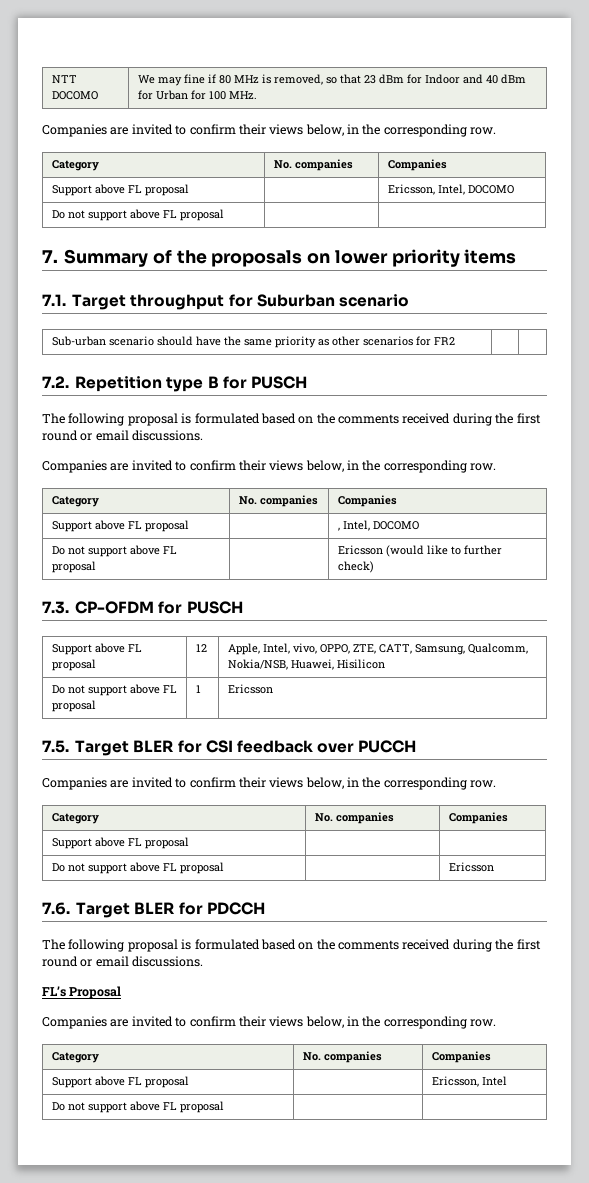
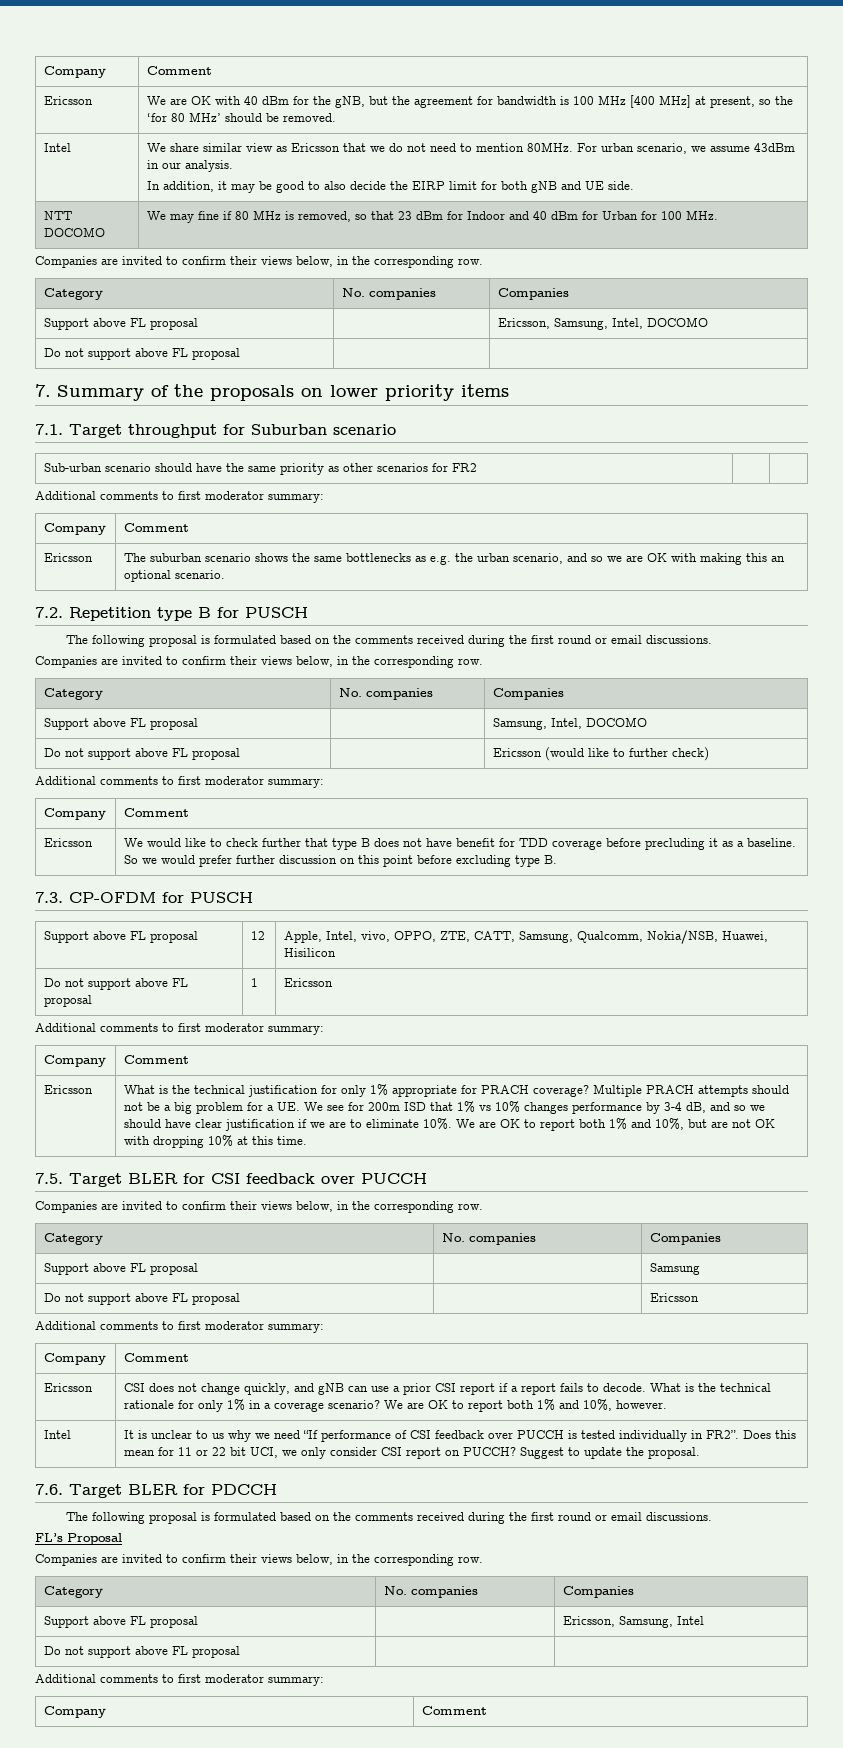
(51, 79) none -> [43,66,106,78] [146,66,212,75] [43,96,93,105] [146,95,793,108] [146,112,336,122] [43,143,71,152] [146,142,795,154] [146,160,233,172] [146,181,634,193] Company | Comment // Ericsson | We are OK with 40 dBm for the gNB, but the agreement for bandwidth is 100 MHz [400 MHz] at present, so the ‘for 80 MHz’ should be removed. // Intel | We share similar view as Ericsson that we do not need to mention 80MHz. For urban scenario, we assume 43dBm in our analysis. // In addition, it may be good to also decide the EIRP limit for both gNB and UE side. //
(435, 189) none -> [553,318,608,330] Samsung,
(455, 341) none -> [35,491,324,503] [43,523,106,535] [123,523,189,532] [43,553,93,562] [123,553,785,565] [123,570,225,582] // Additional comments to first moderator summary: // Company | Comment // Ericsson | The suburban scenario shows the same bottlenecks as e.g. the urban scenario, and so we are OK with making this an optional scenario.
[337,527,340,531] , -> [492,718,547,730] Samsung,
(374, 567) none -> [35,776,324,788] [43,808,106,820] [123,808,189,817] [43,838,93,847] [123,838,796,850] [123,855,557,867] // Additional comments to first moderator summary: // Company | Comment // Ericsson | We would like to check further that type B does not have benefit for TDD coverage before precluding it as a baseline. So we would prefer further discussion on this point before excluding type B.
(273, 689) none -> [35,1023,324,1035] [43,1055,106,1067] [123,1055,189,1064] [43,1085,93,1094] [123,1084,789,1097] [123,1101,765,1114] [123,1118,775,1131] [123,1135,307,1148] // Additional comments to first moderator summary: // Company | Comment // Ericsson | What is the technical justification for only 1% appropriate for PRACH coverage? Multiple PRACH attempts should not be a big problem for a UE. We see for 200m ISD that 1% vs 10% changes performance by 3-4 dB, and so we should have clear justification if we are to eliminate 10%. We are OK to report both 1% and 10%, but are not OK with dropping 10% at this time.
[51,862,224,874] [448,862,494,872] // Do not support above FL proposal | | Ericsson -> [649,1263,700,1275] [43,1293,240,1305] [649,1293,699,1302] [35,1321,324,1333] [43,1353,106,1365] [123,1353,189,1362] [43,1383,93,1392] [123,1383,771,1395] [123,1399,667,1412] [43,1430,71,1439] [123,1430,796,1442] [123,1447,700,1459] Samsung // Do not support above FL proposal | | Ericsson // Additional comments to first moderator summary: // Company | Comment // Ericsson | CSI does not change quickly, and gNB can use a prior CSI report if a report fails to decode. What is the technical rationale for only 1% in a coverage scenario? We are OK to report both 1% and 10%, however. // Intel | It is unclear to us why we need “If performance of CSI feedback over PUCCH is tested individually in FR2”. Does this mean for 11 or 22 bit UCI, we only consider CSI report on PUCCH? Suggest to update the proposal.
(479, 1081) none -> [618,1616,673,1628] Samsung,
(224, 1107) none -> [35,1674,324,1686] [43,1706,106,1718] [421,1706,487,1715] // Additional comments to first moderator summary: // Company | Comment

